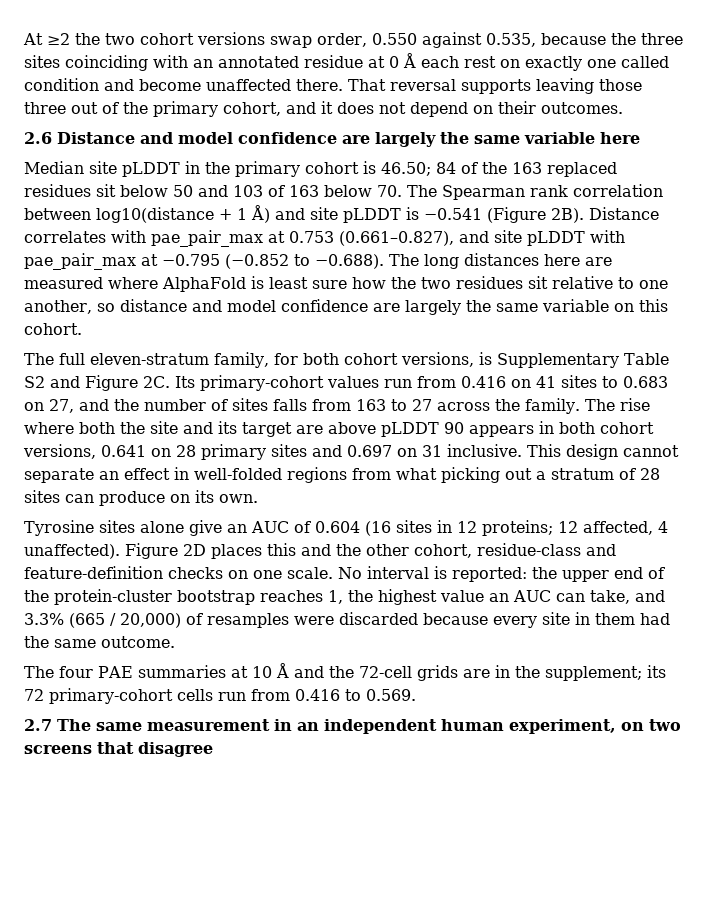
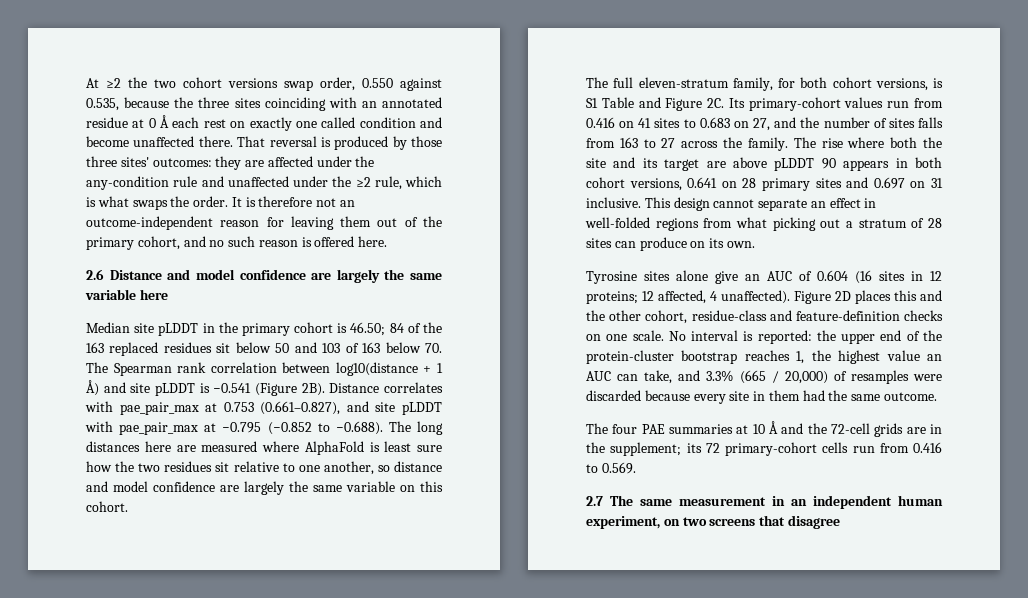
[461,78,642,94] [24,102,66,114] supports leaving those three -> [320,136,442,150] [86,156,375,170] [86,176,442,190] [86,196,356,210] [86,216,372,230] is produced by those three sites' outcomes: they are affected under the any-condition rule and unaffected under the ≥2 rule, which is what swaps the order. It is therefore not an outcome-independent reason for leaving them
[321,101,623,117] it does not depend on their outcomes. -> [209,236,388,247] no such reason is offered here.
[496,353,669,368] [24,376,45,388] Supplementary Table S2 -> [586,97,634,108] S1 Table

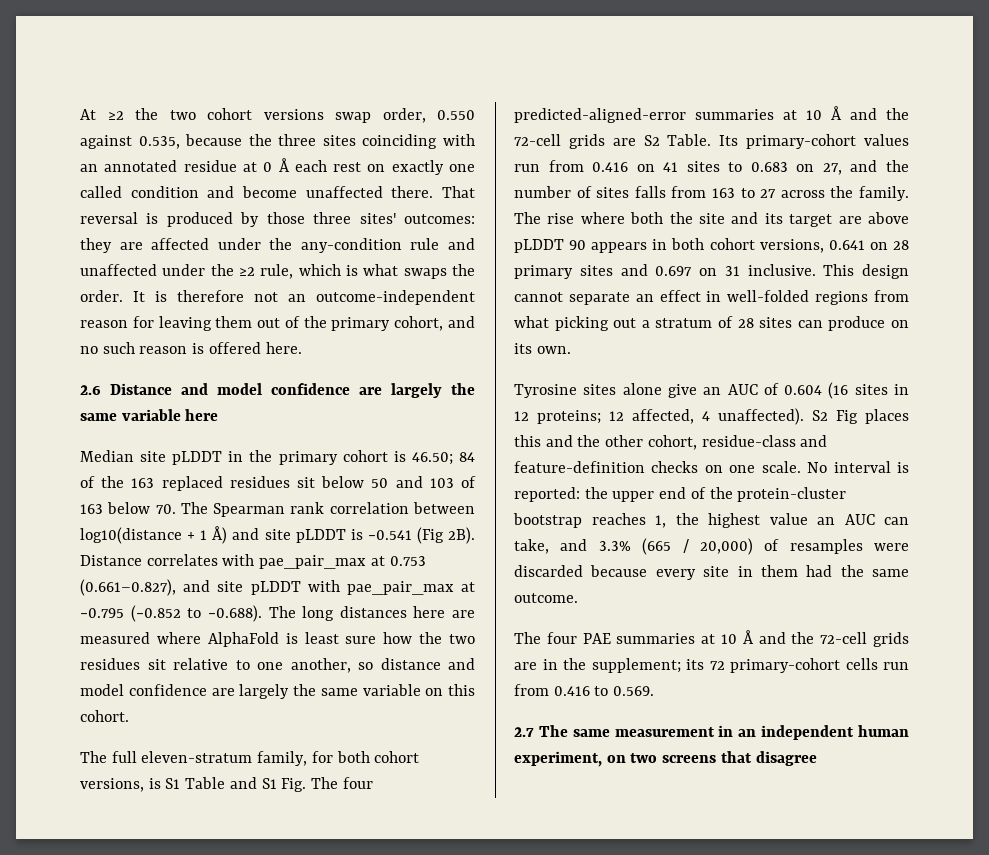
[255,383,297,396] (Figure -> [416,527,444,544] (Fig
[665,98,725,111] Figure 2C. -> [261,777,373,792] [514,106,909,123] [514,134,712,149] S1 Fig. The four predicted-aligned-error summaries at 10 Å and the 72-cell grids are S2 Table.
[794,291,851,304] Figure 2D -> [812,410,858,424] S2 Fig

